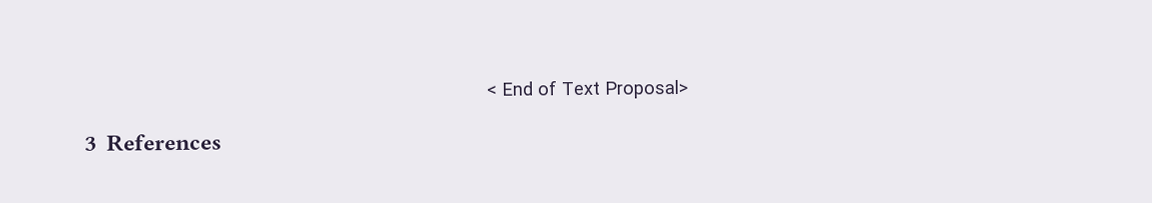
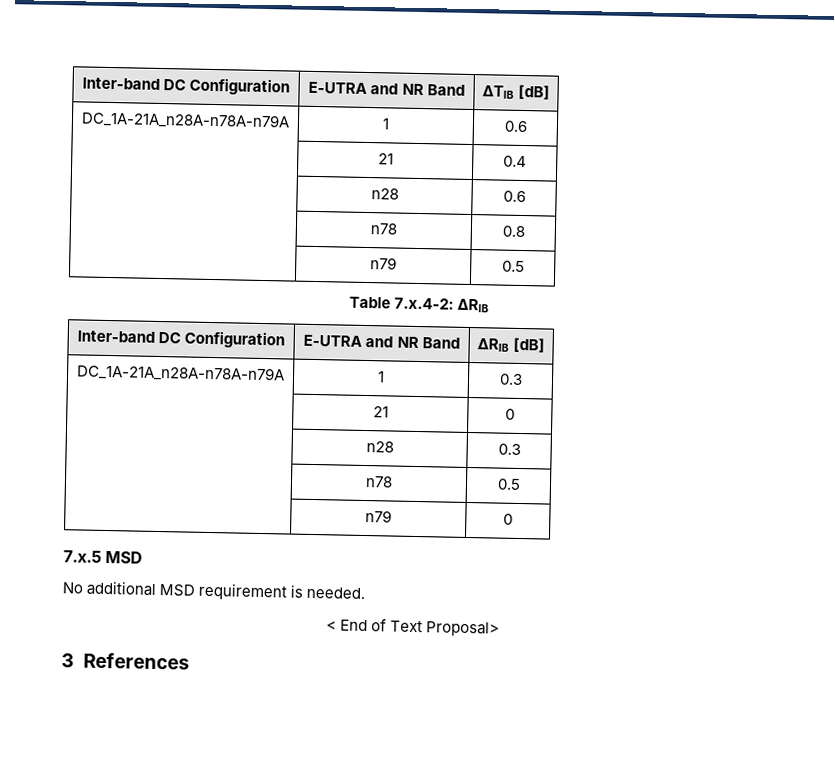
(486, 90) none -> [81,77,291,96] [308,81,465,96] [482,84,550,100] [81,111,290,130] [382,118,390,130] [503,120,528,133] [377,153,394,165] [503,155,527,168] [370,188,399,200] [502,190,526,203] [370,223,398,235] [501,225,526,238] [370,257,397,270] [501,260,525,273] [348,296,490,313] [76,330,286,349] [303,334,460,349] [477,337,545,353] [76,364,285,383] [377,371,385,383] [498,373,523,386] [372,406,389,418] [505,408,515,420] [365,441,394,453] [497,443,521,456] [365,476,393,488] [496,478,521,491] [365,510,392,523] [503,513,513,525] [63,550,144,564] [62,580,366,601] Inter-band DC Configuration | E-UTRA and NR Band | ΔTIB [dB] // DC_1A-21A_n28A-n78A-n79A | 1 | 0.6 // | 21 | 0.4 // | n28 | 0.6 // | n78 | 0.8 // | n79 | 0.5 // Table 7.x.4-2: ΔRIB // Inter-band DC Configuration | E-UTRA and NR Band | ΔRIB [dB] // DC_1A-21A_n28A-n78A-n79A | 1 | 0.3 // | 21 | 0 // | n28 | 0.3 // | n78 | 0.5 // | n79 | 0 // 7.x.5 MSD // No additional MSD requirement is needed. //

